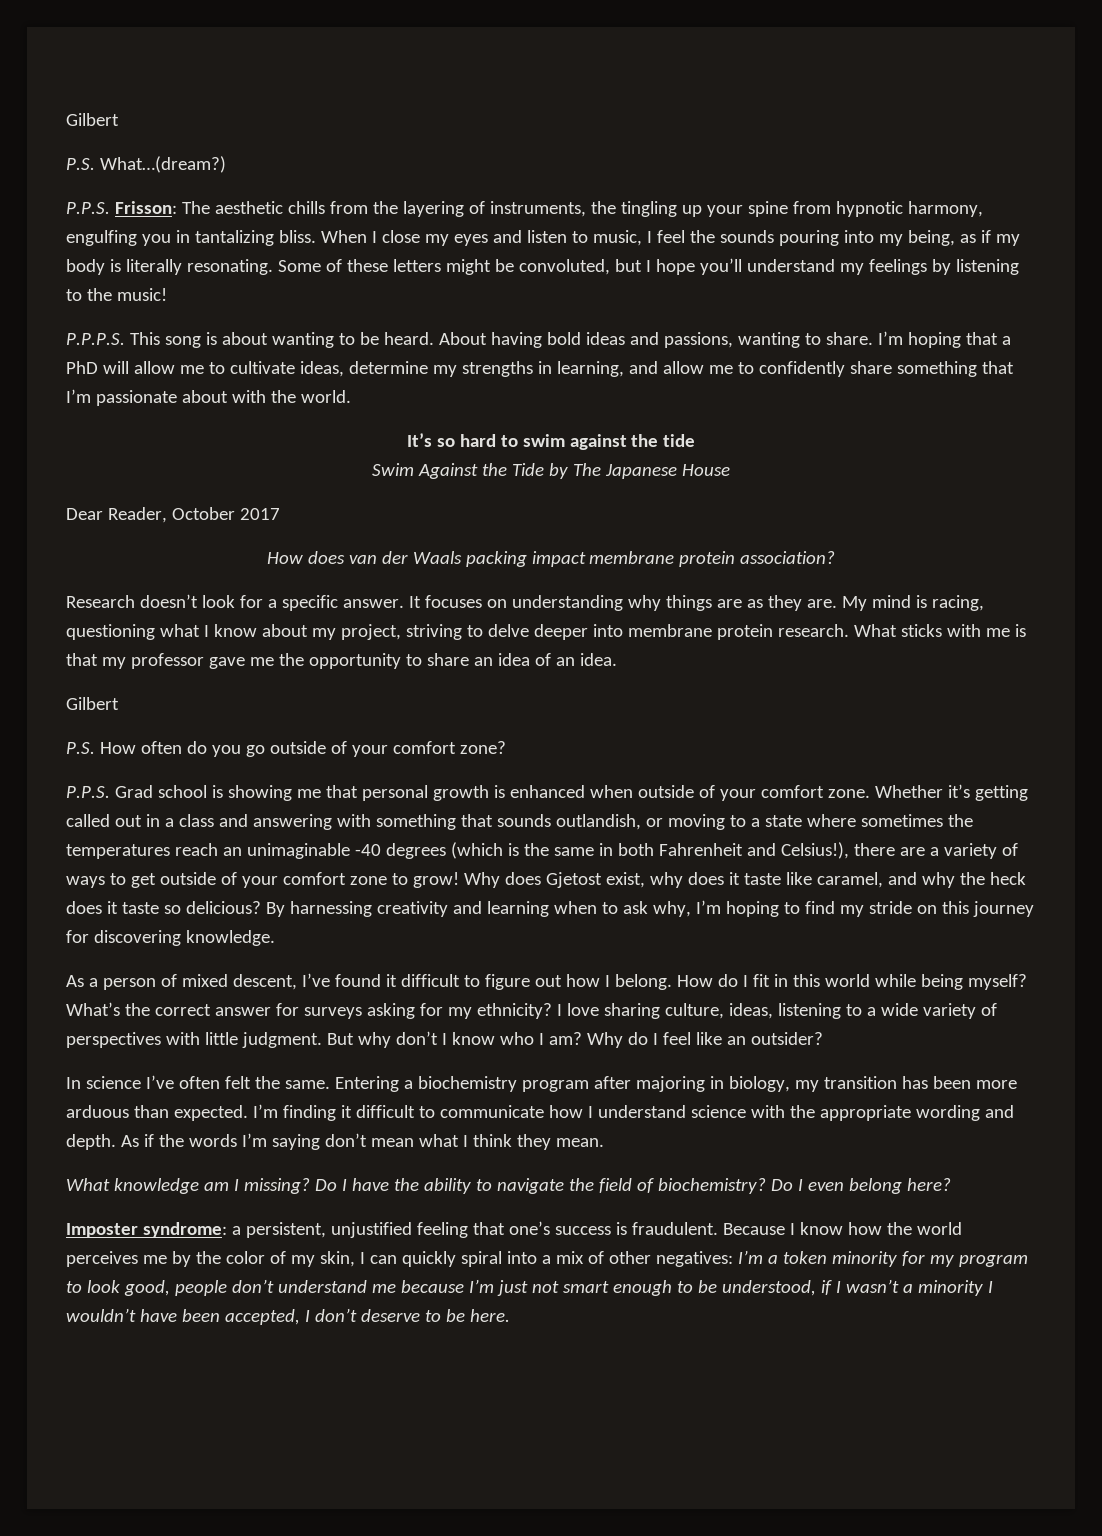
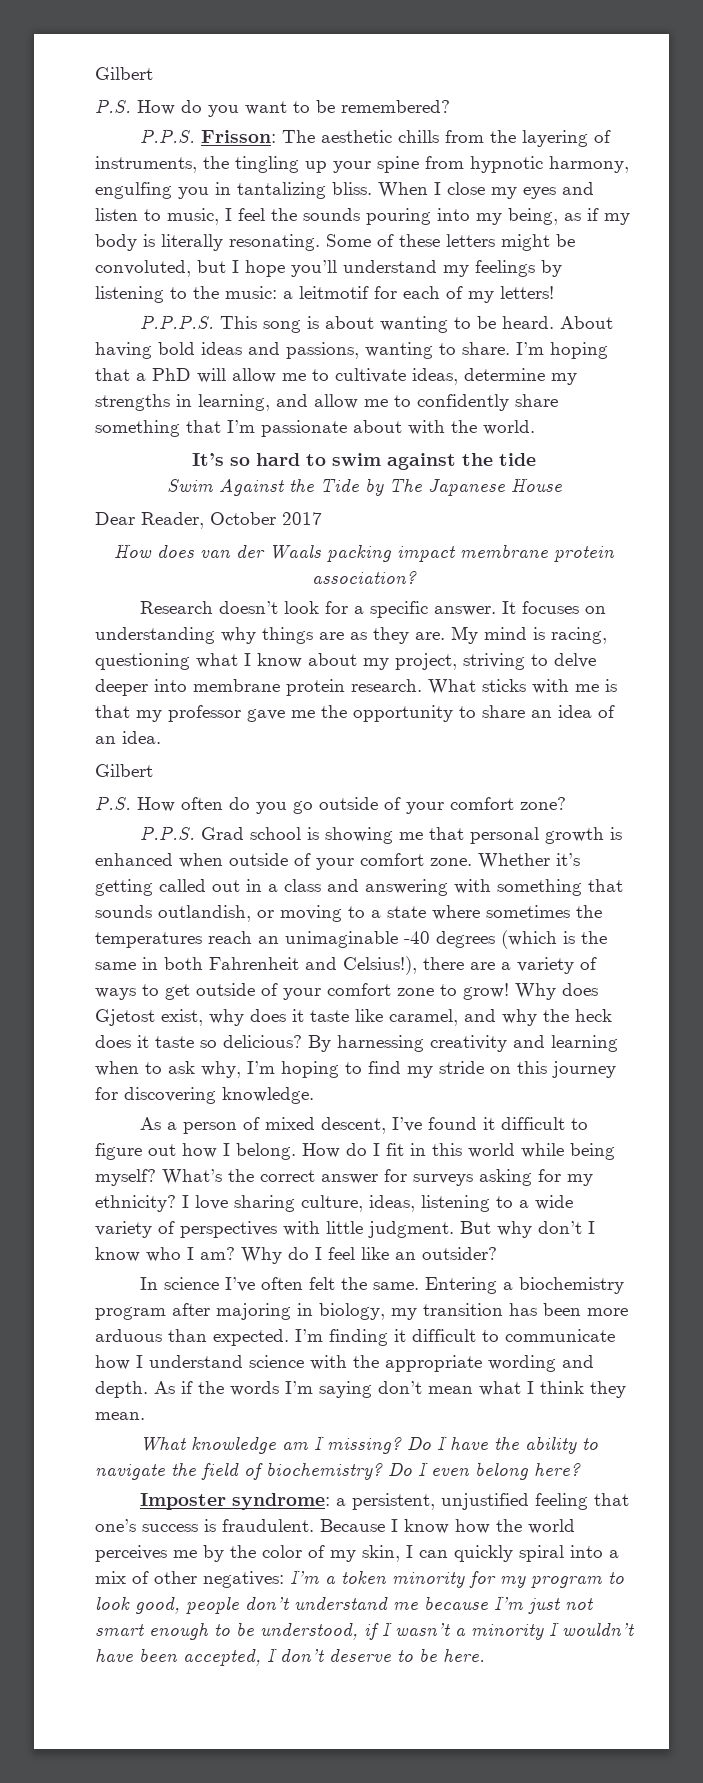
[66,113,119,126] [66,156,226,173] Gilbert // P.S. What…(dream?) -> [95,67,153,80] [95,99,450,117] Gilbert // P.S. How do you want to be remembered?
[116,288,167,301] music! -> [225,286,554,303] music: a leitmotif for each of my letters!

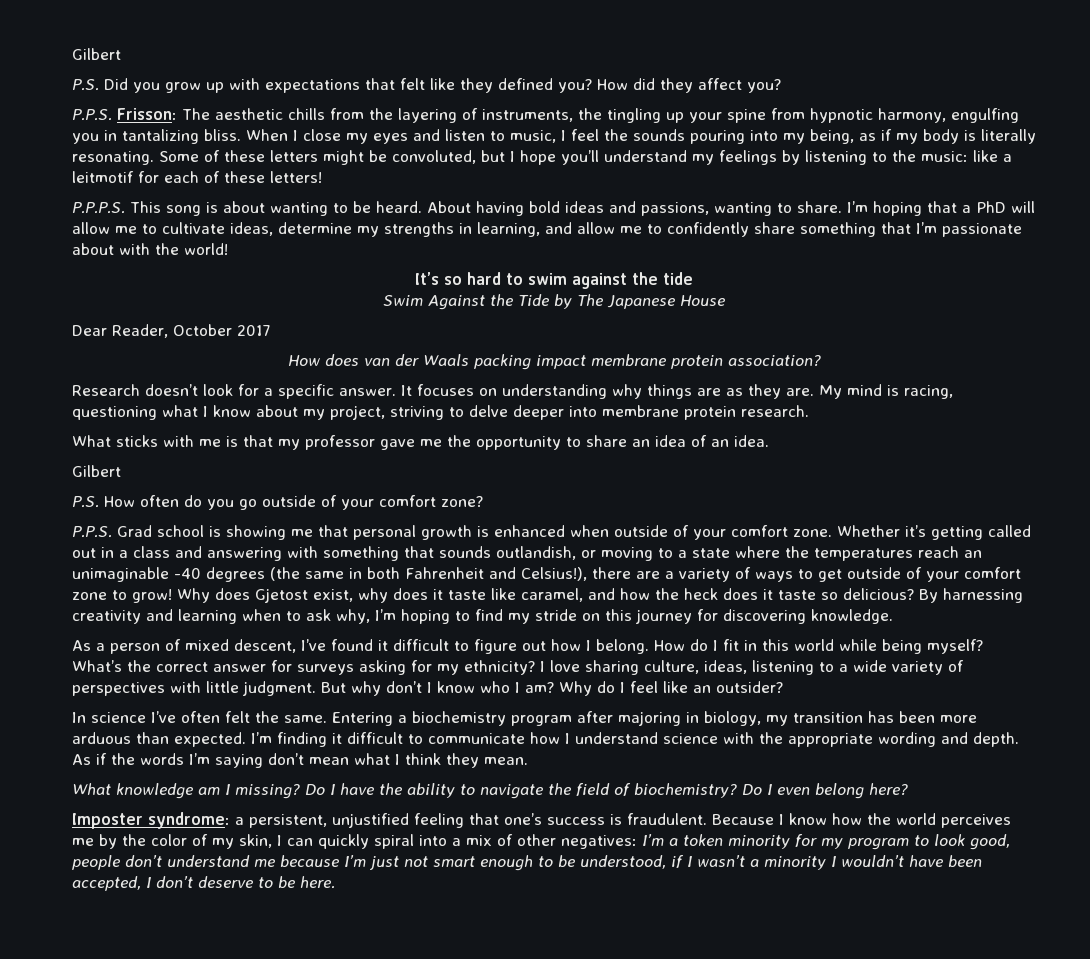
[95,67,153,80] [95,99,450,117] Gilbert // P.S. How do you want to be remembered? -> [72,48,121,60] [72,78,781,93] Gilbert // P.S. Did you grow up with expectations that felt like they defined you? How did they affect you?
(277, 292) none -> [973,150,998,162] like
[468,291,494,303] my -> [224,171,265,183] these
[483,420,535,435] world. -> [184,243,228,255] world!
(422, 685) none -> (809, 411) //
[486,905,570,918] sometimes -> (780, 552) none
[501,930,607,949] (which is the -> [270,567,300,581] (the
[502,1009,537,1026] why -> [620,588,650,600] how

